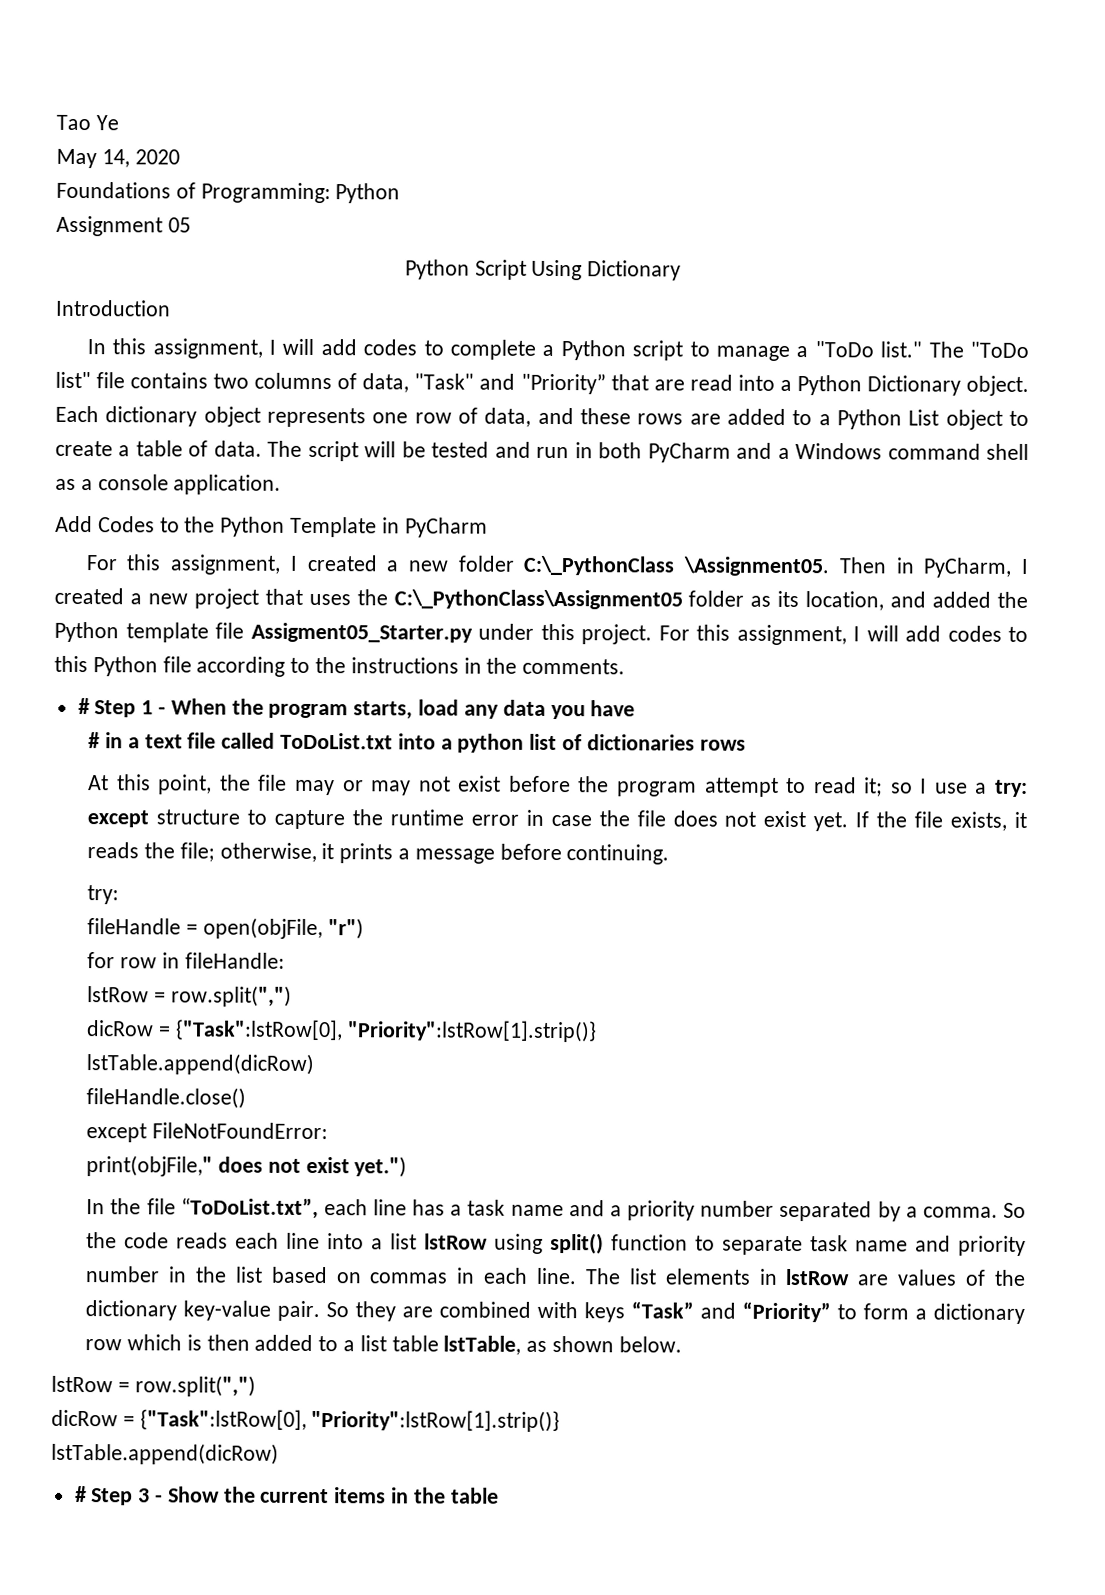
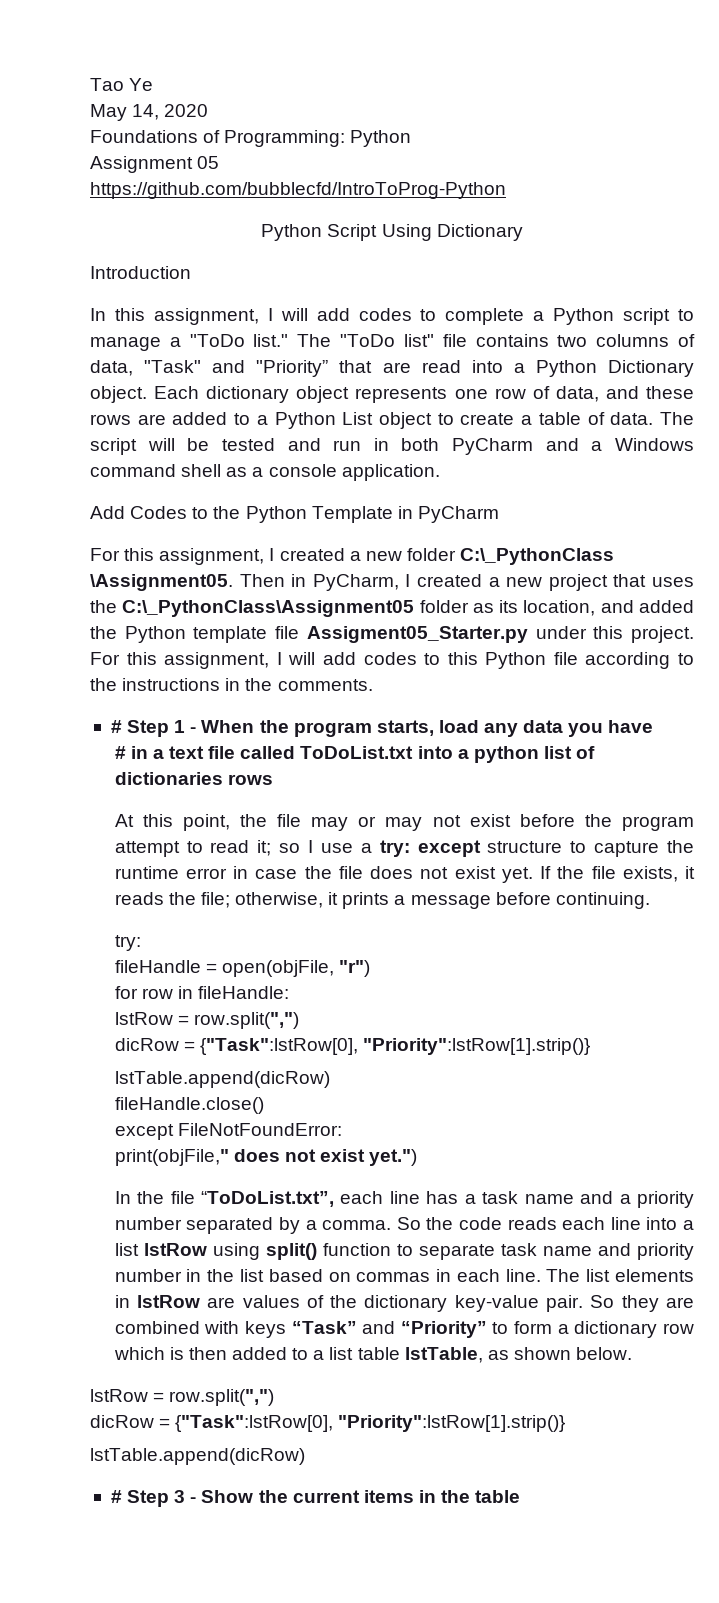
(191, 225) none -> [90,182,506,199] // https://github.com/bubblecfd/IntroToProg-Python

